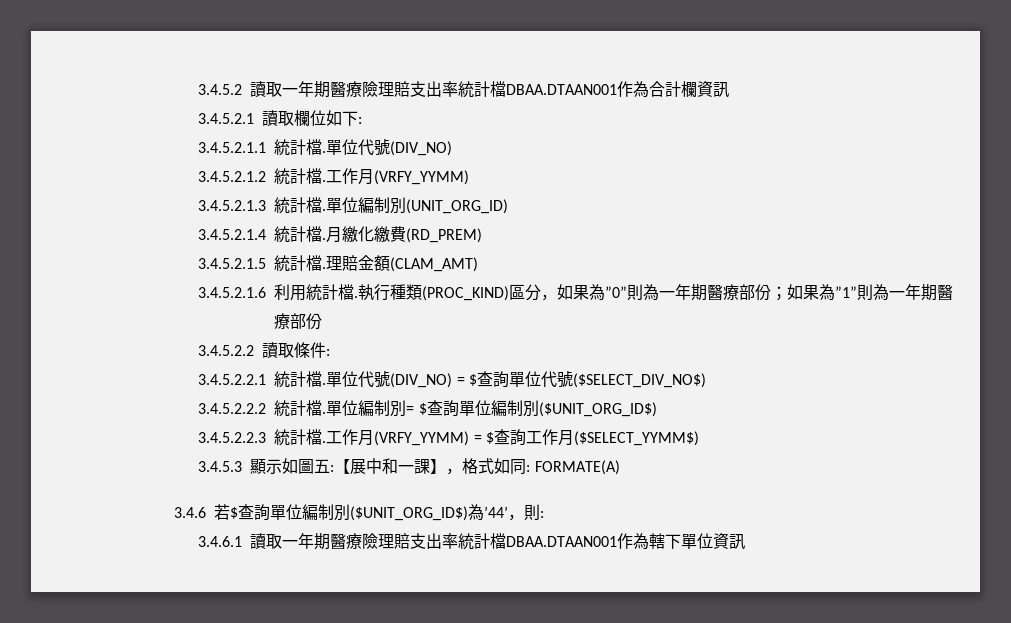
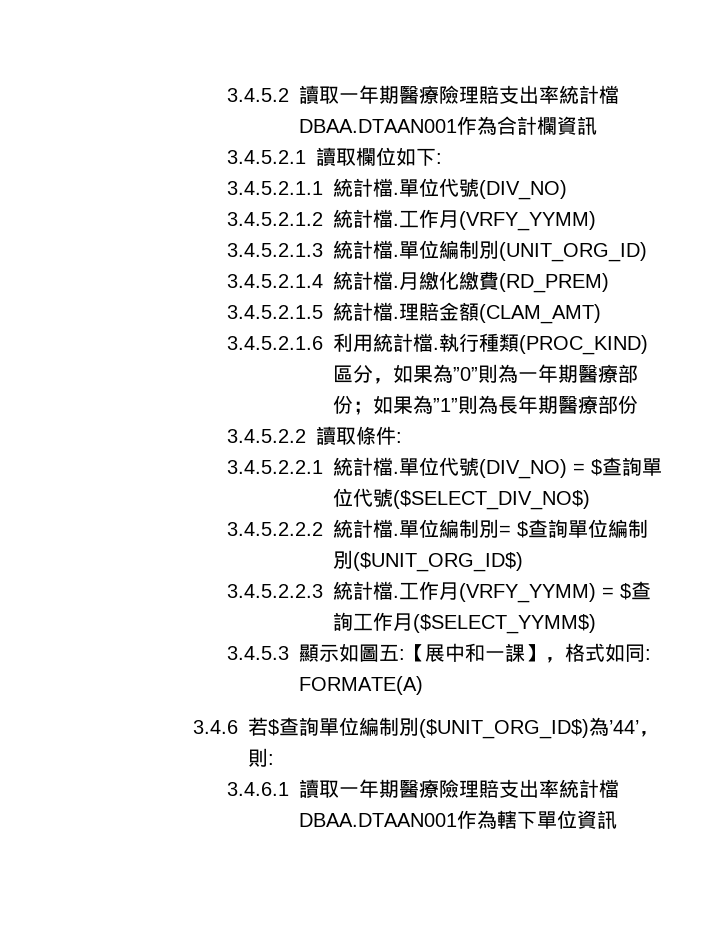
[889,291,906,298] 一 -> [497,396,518,414] 長

